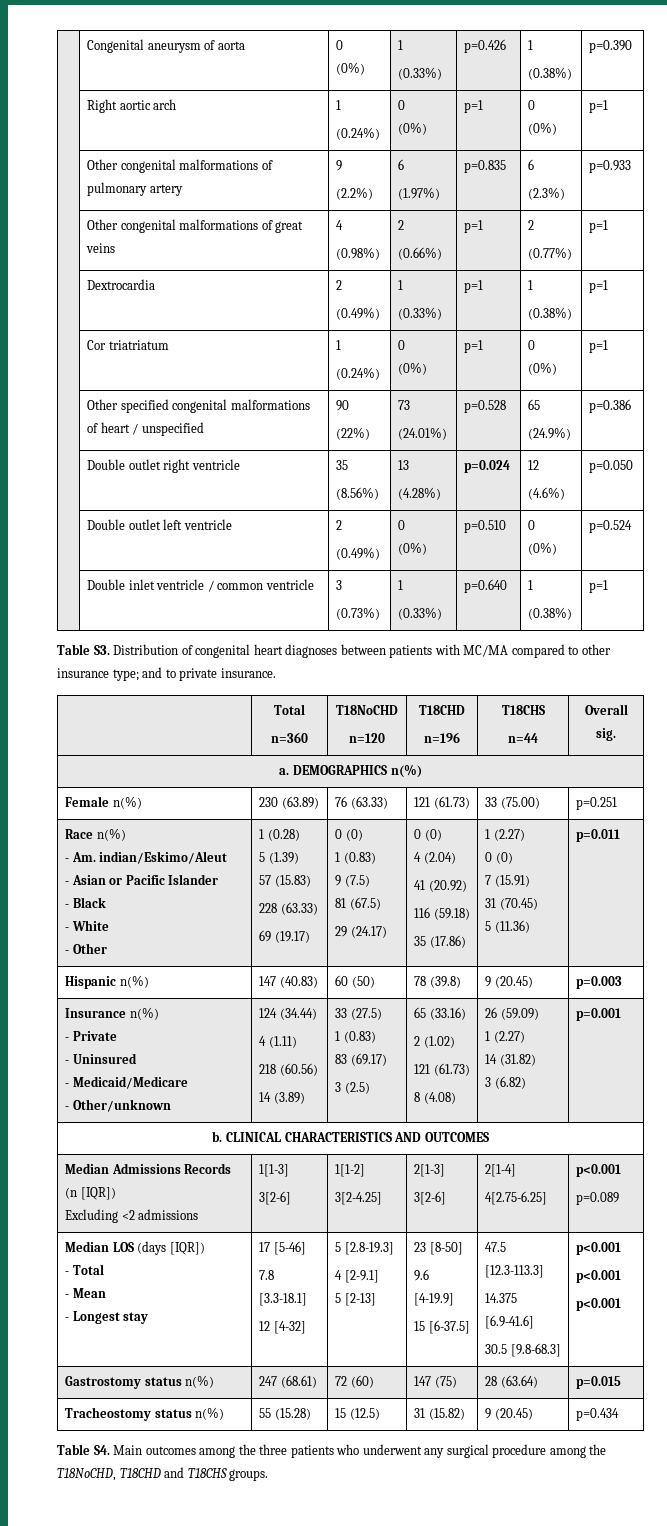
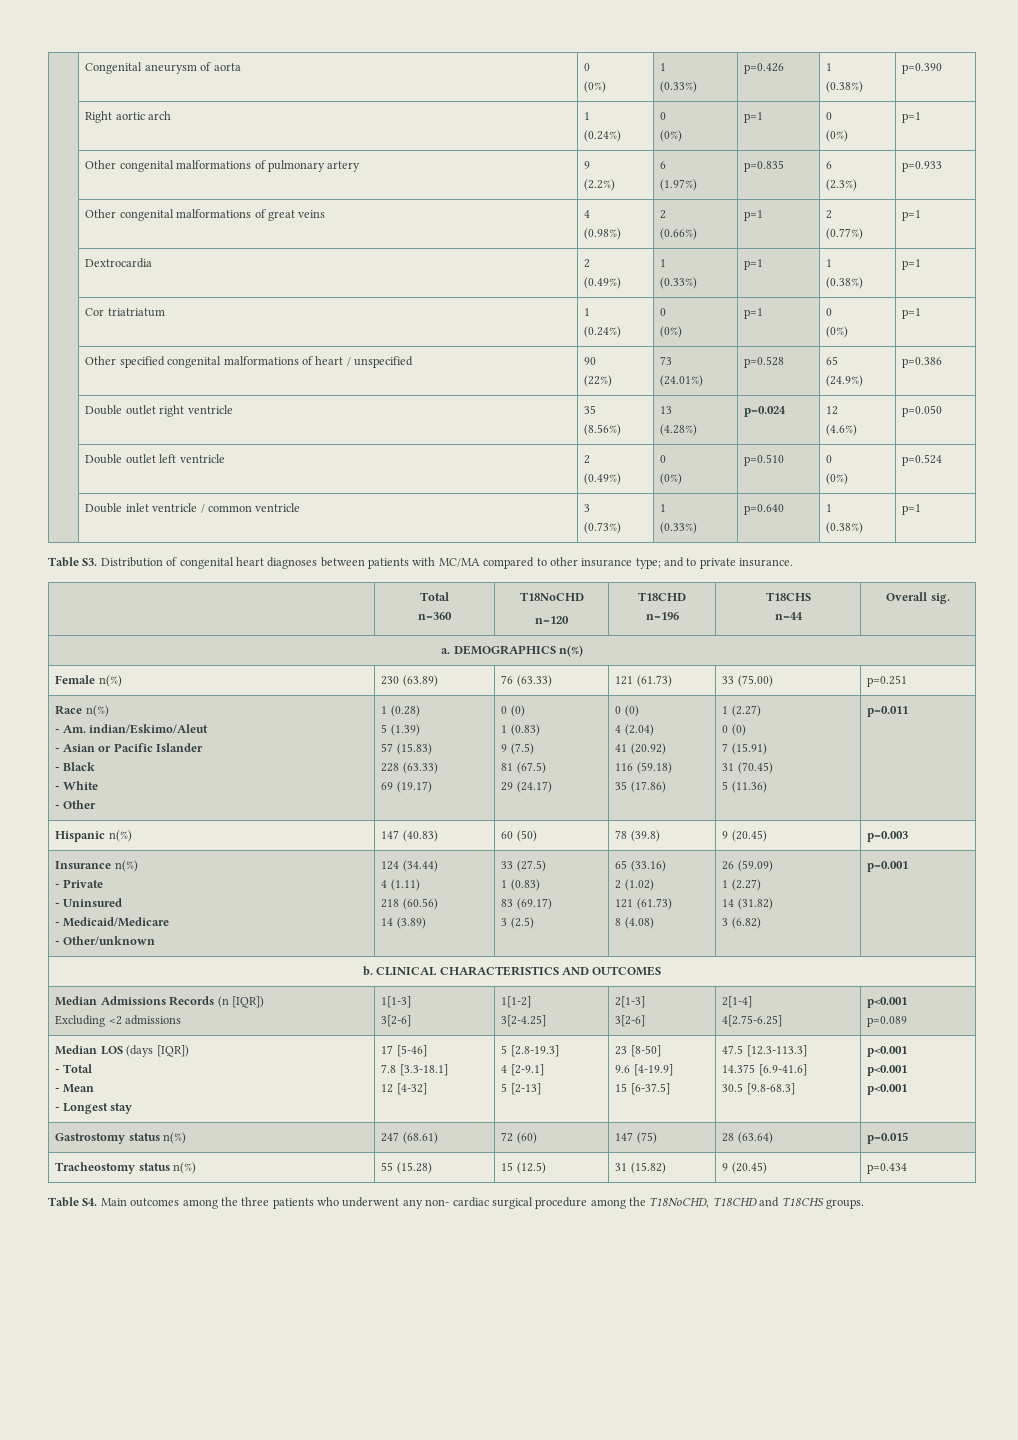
(445, 1453) none -> [425,1197,489,1207] non- cardiac

